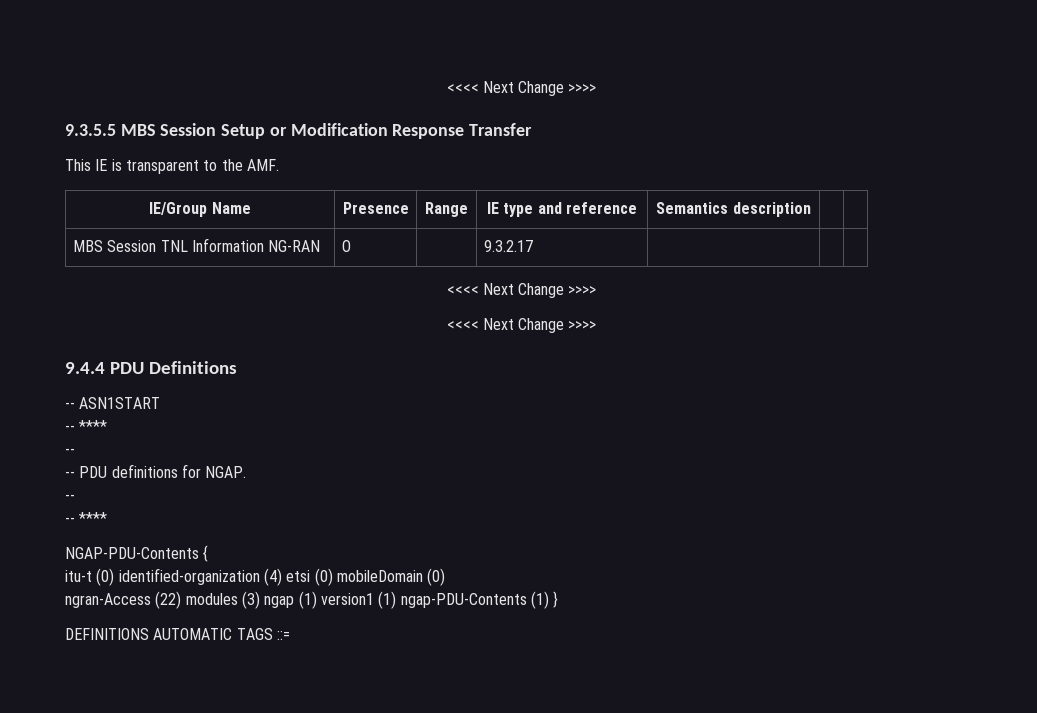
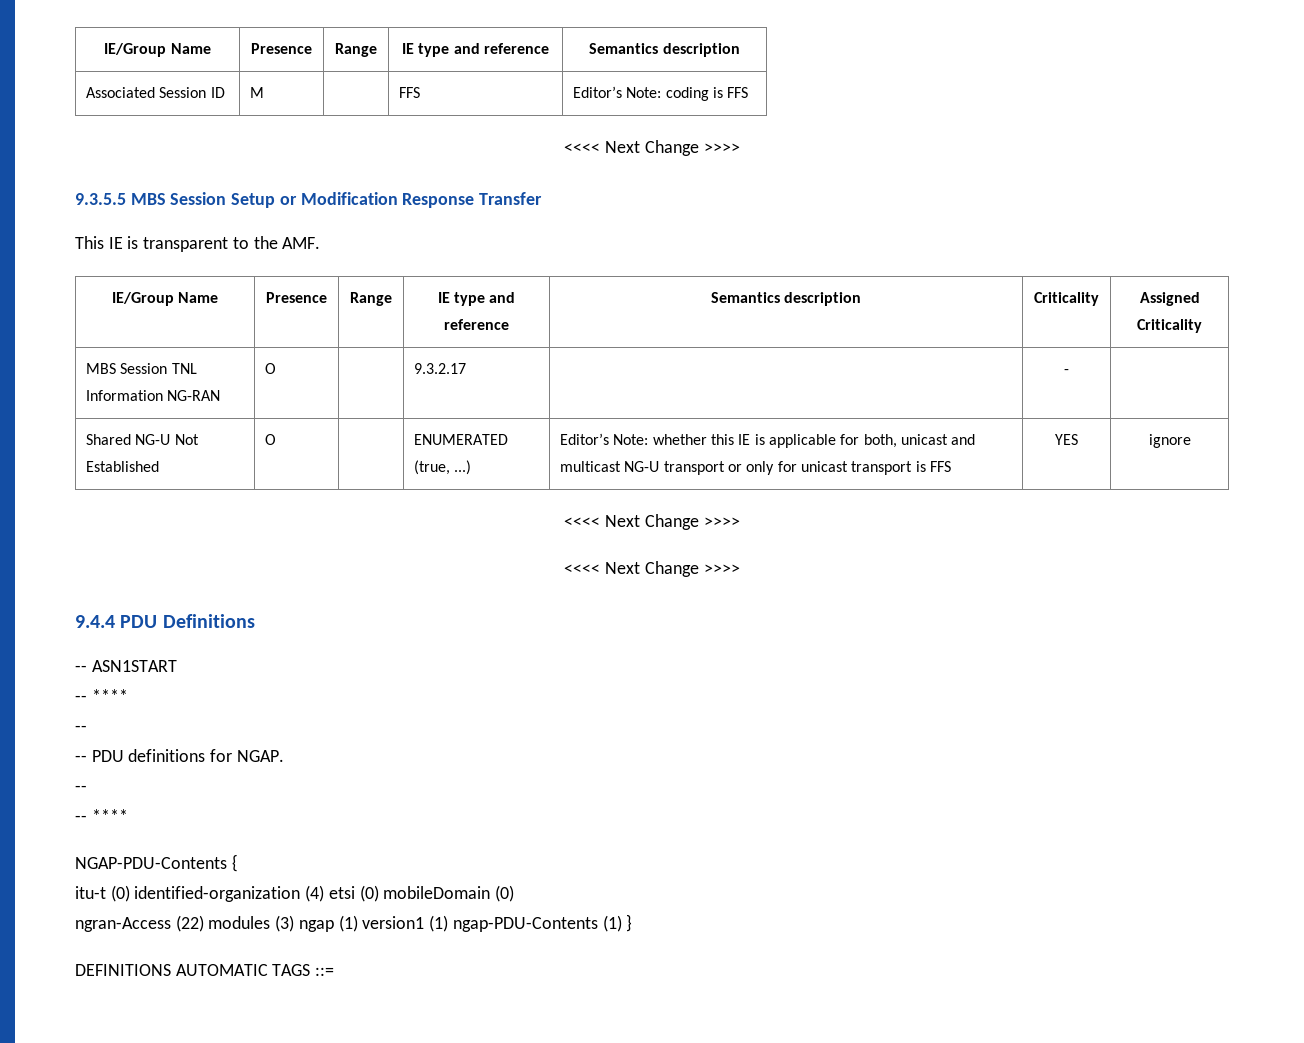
(446, 88) none -> [104,43,211,57] [251,43,312,54] [335,43,377,57] [402,43,549,57] [589,43,740,57] [86,87,225,98] [250,87,265,98] [399,87,421,98] [573,86,749,101] IE/Group Name | Presence | Range | IE type and reference | Semantics description // Associated Session ID | M | | FFS | Editor’s Note: coding is FFS //
(811, 209) | -> [1034,292,1099,306] [1139,292,1200,306] [1137,319,1202,333] Criticality | Assigned Criticality
(533, 246) | -> [1064,369,1069,374] [86,434,199,445] [86,461,160,472] [265,434,277,445] [414,434,509,445] [414,460,472,475] [560,433,976,448] [560,461,951,475] [1055,434,1078,445] [1148,434,1191,448] - | // Shared NG-U Not Established | O | | ENUMERATED (true, ...) | Editor’s Note: whether this IE is applicable for both, unicast and multicast NG-U transport or only for unicast transport is FFS | YES | ignore

